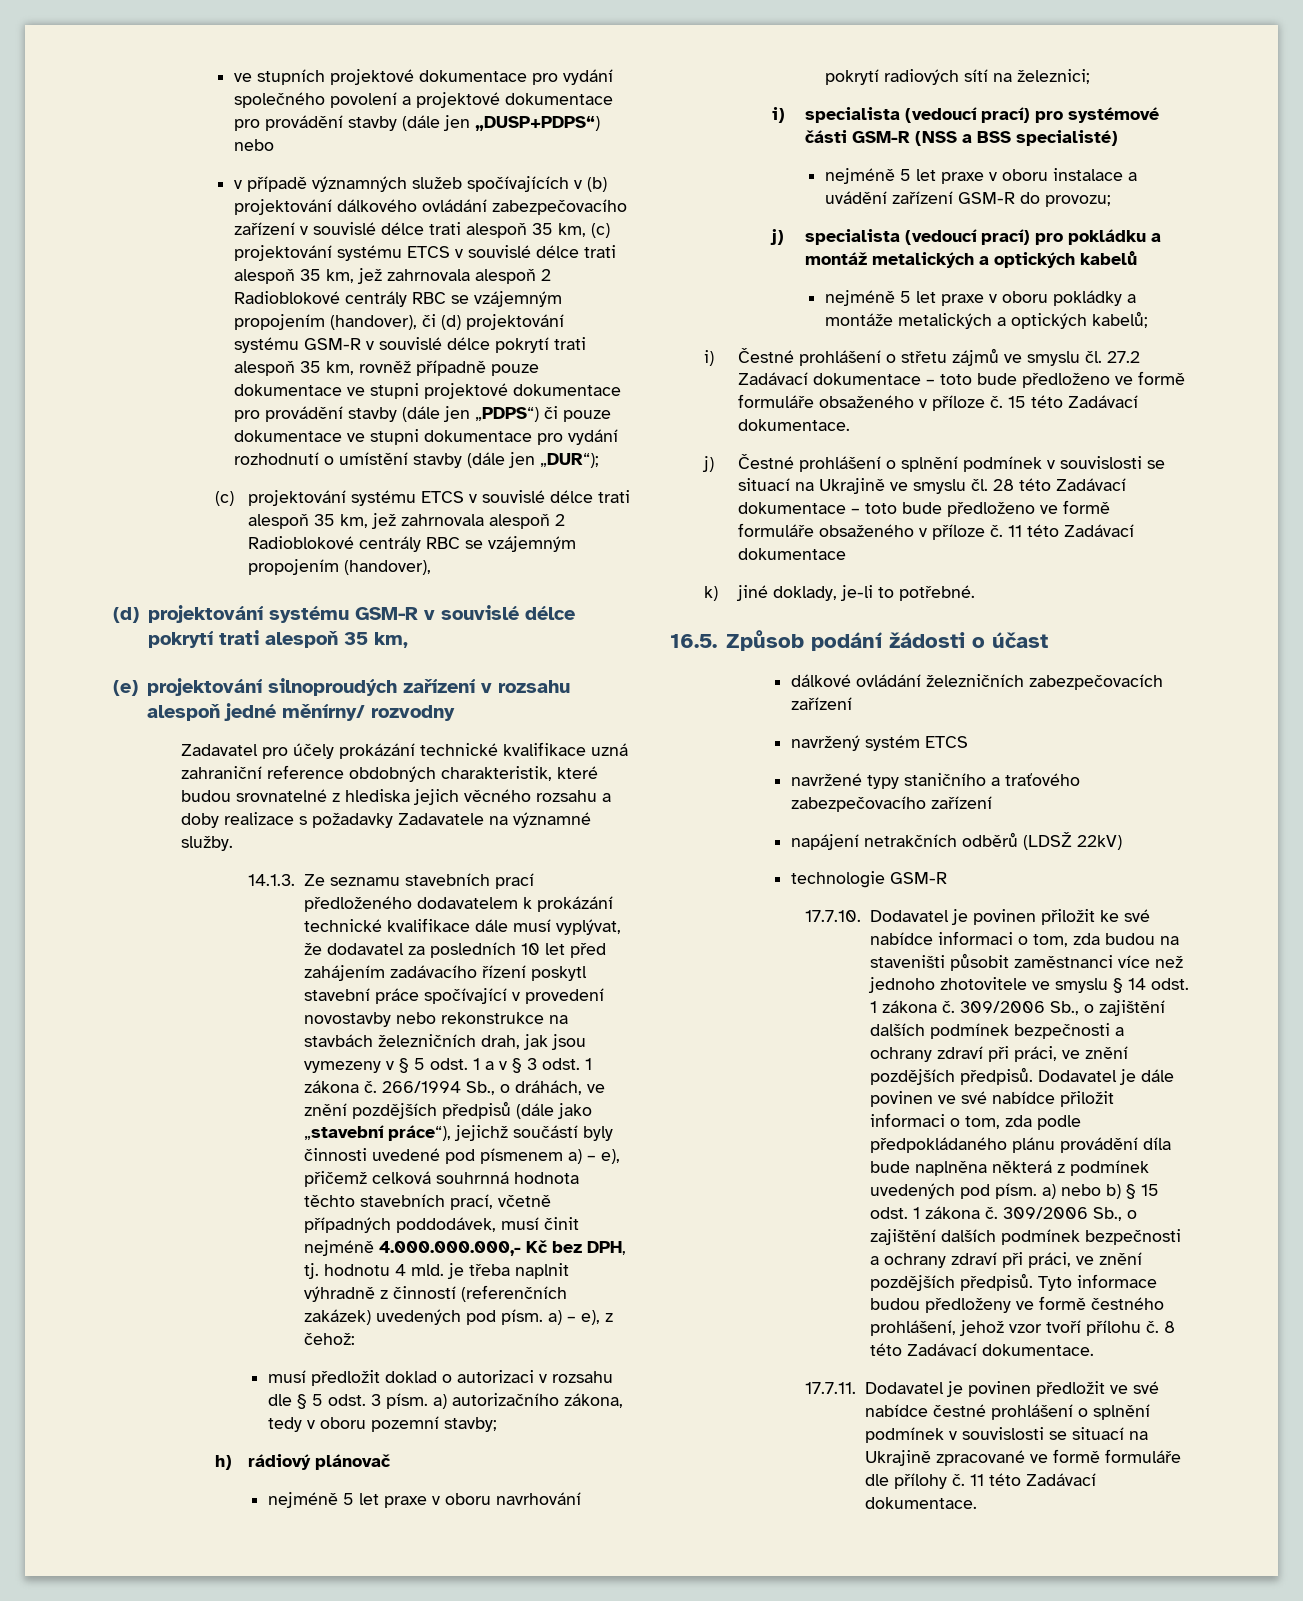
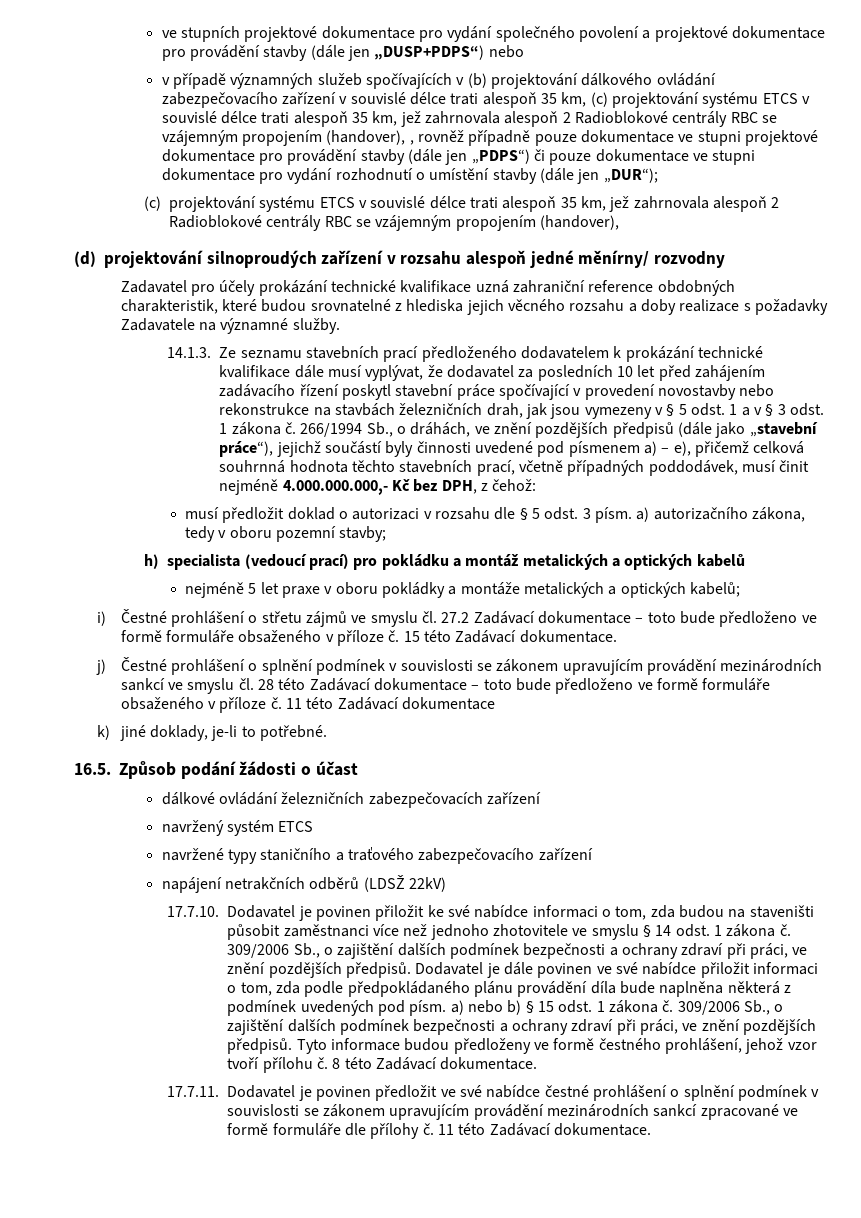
[421,314,564,330] [233,337,586,353] [233,361,354,376] či (d) projektování systému GSM-R v souvislé délce pokrytí trati alespoň 35 km, -> [409,140,414,145] ,
[268,605,575,623] [147,630,408,648] [113,678,263,696] systému GSM-R v souvislé délce pokrytí trati alespoň 35 km, // (e) projektování -> (203, 259) none
[304,1263,570,1279] [304,1285,568,1302] [304,1309,601,1325] tj. hodnotu 4 mld. je třeba naplnit výhradně z činností (referenčních zakázek) uvedených pod písm. a) – e), -> (477, 487) none
[248,1454,392,1470] [267,1492,581,1508] [824,69,1090,85] [771,107,1160,123] [805,130,1119,146] [824,168,1137,184] [824,191,1111,207] [769,229,784,245] rádiový plánovač // nejméně 5 let praxe v oboru navrhování pokrytí radiových sítí na železnici; // i) specialista (vedoucí prací) pro systémové části GSM-R (NSS a BSS specialisté) // nejméně 5 let praxe v oboru instalace a uvádění zařízení GSM-R do provozu; // j) -> (160, 561) none
[737,478,885,494] situací na Ukrajině -> [496,659,823,675] [120,678,165,691] zákonem upravujícím provádění mezinárodních sankcí
[790,871,947,888] // technologie GSM-R -> (446, 884) none
[1072,1427,1149,1440] [865,1450,932,1466] situací na Ukrajině -> [323,1104,698,1120] zákonem upravujícím provádění mezinárodních sankcí

